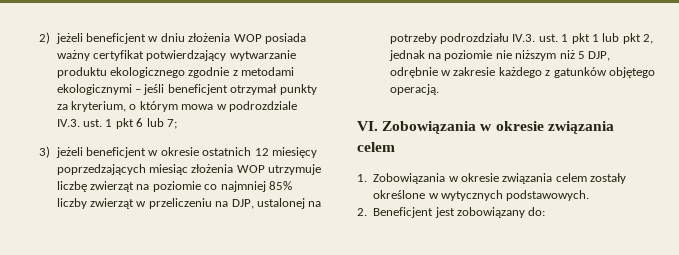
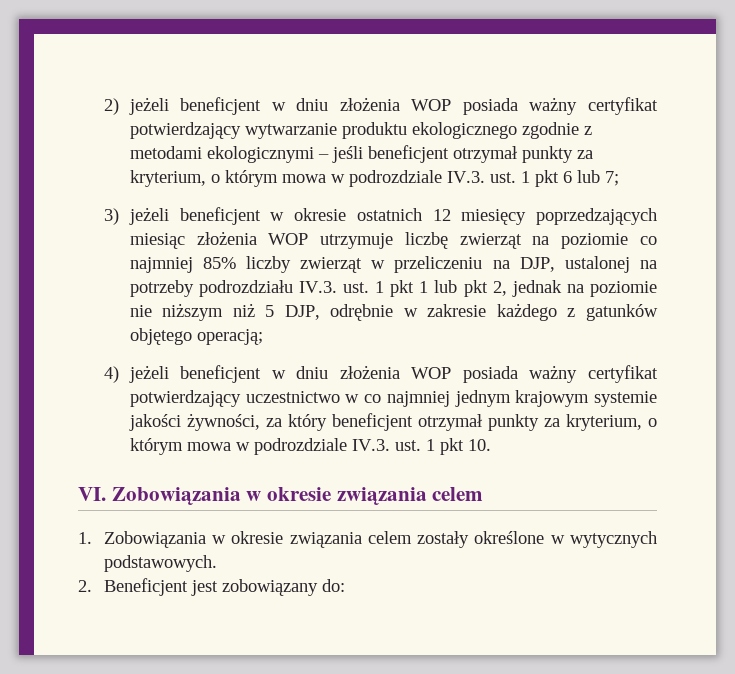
[389,84,439,95] operacją. -> [196,329,263,345] [103,365,658,383] [129,390,657,407] [128,413,657,431] [129,438,491,455] operacją; // 4) jeżeli beneficjent w dniu złożenia WOP posiada ważny certyfikat potwierdzający uczestnictwo w co najmniej jednym krajowym systemie jakości żywności, za który beneficjent otrzymał punkty za kryterium, o którym mowa w podrozdziale IV.3. ust. 1 pkt 10.

